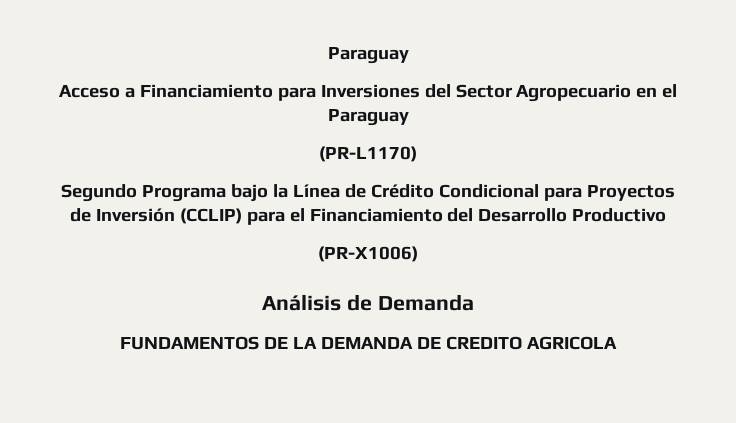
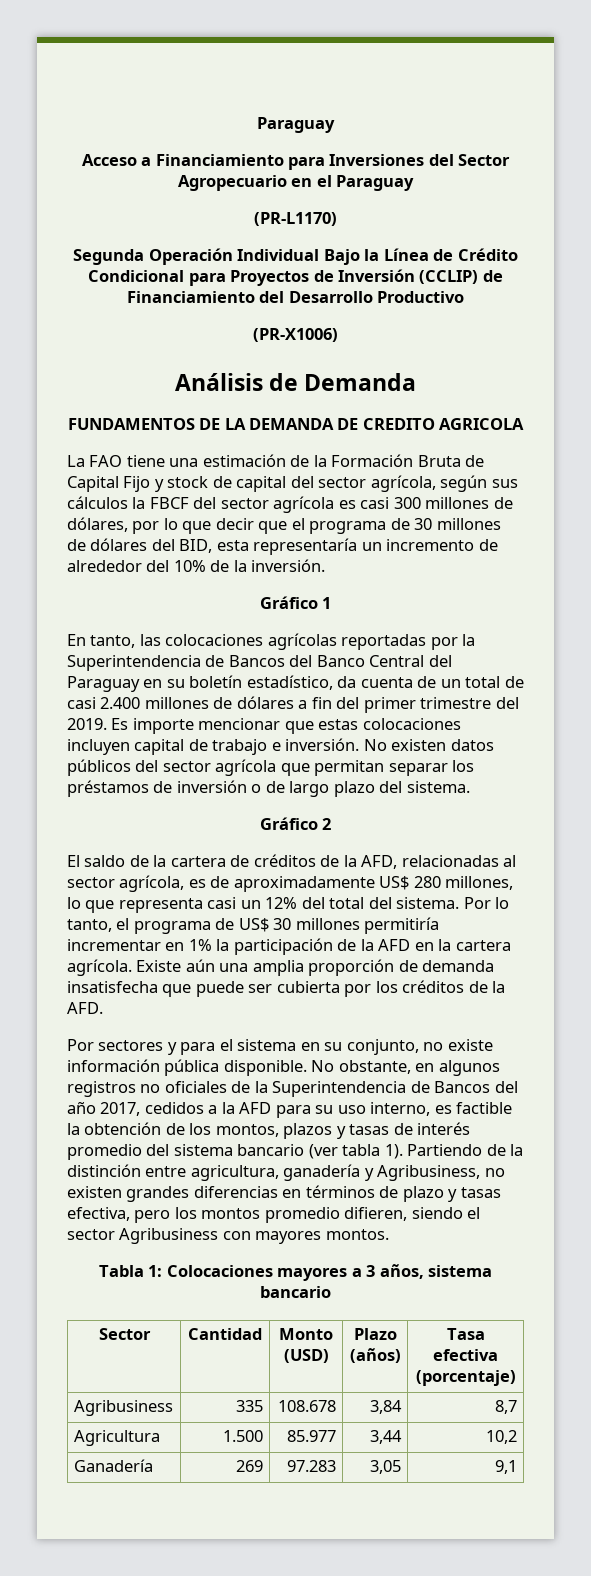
[61,184,269,202] Segundo Programa bajo -> [73,248,360,265] Segunda Operación Individual Bajo
[246,208,305,225] para el -> [482,270,503,282] de
(617, 343) none -> [67,454,485,467] [67,475,518,492] [67,496,513,513] [67,517,501,534] [67,538,498,555] [67,559,326,572] [259,596,332,609] [67,633,476,650] [67,655,452,671] [67,675,524,692] [67,696,519,713] [67,718,461,734] [67,738,494,755] [67,759,475,776] [67,780,470,797] [259,817,332,830] [67,854,517,869] [67,875,514,892] [67,897,510,913] [67,917,440,934] [67,938,511,955] [67,959,495,976] [67,980,506,997] [67,1002,103,1014] [67,1039,493,1055] [67,1059,500,1076] [67,1081,518,1097] [67,1101,513,1118] [67,1122,471,1139] [67,1144,524,1160] [67,1164,505,1181] [67,1185,501,1202] [67,1207,481,1223] [67,1228,389,1244] [98,1264,493,1281] [260,1286,331,1298] [98,1328,151,1340] [188,1328,262,1340] [279,1328,333,1340] [283,1349,329,1363] [353,1328,397,1340] [349,1348,401,1363] [446,1328,485,1340] [433,1349,498,1361] [415,1370,516,1386] [73,1400,173,1416] [236,1400,264,1412] [278,1400,337,1412] [370,1400,403,1414] [495,1400,518,1414] [73,1430,160,1446] [223,1430,264,1442] [287,1430,337,1442] [370,1430,403,1444] [486,1430,518,1444] [73,1459,153,1472] [236,1460,264,1472] [287,1460,337,1472] [370,1460,402,1474] [495,1460,518,1474] // La FAO tiene una estimación de la Formación Bruta de Capital Fijo y stock de capital del sector agrícola, según sus cálculos la FBCF del sector agrícola es casi 300 millones de dólares, por lo que decir que el programa de 30 millones de dólares del BID, esta representaría un incremento de alrededor del 10% de la inversión. // Gráfico 1 // En tanto, las colocaciones agrícolas reportadas por la Superintendencia de Bancos del Banco Central del Paraguay en su boletín estadístico, da cuenta de un total de casi 2.400 millones de dólares a fin del primer trimestre del 2019. Es importe mencionar que estas colocaciones incluyen capital de trabajo e inversión. No existen datos públicos del sector agrícola que permitan separar los préstamos de inversión o de largo plazo del sistema. // Gráfico 2 // El saldo de la cartera de créditos de la AFD, relacionadas al sector agrícola, es de aproximadamente US$ 280 millones, lo que representa casi un 12% del total del sistema. Por lo tanto, el programa de US$ 30 millones permitiría incrementar en 1% la participación de la AFD en la cartera agrícola. Existe aún una amplia proporción de demanda insatisfecha que puede ser cubierta por los créditos de la AFD. // Por sectores y para el sistema en su conjunto, no existe información pública disponible. No obstante, en algunos registros no oficiales de la Superintendencia de Bancos del año 2017, cedidos a la AFD para su uso interno, es factible la obtención de los montos, plazos y tasas de interés promedio del sistema bancario (ver tabla 1). Partiendo de la distinción entre agricultura, ganadería y Agribusiness, no existen grandes diferencias en términos de plazo y tasas efectiva, pero los montos promedio difieren, siendo el sector Agribusiness con mayores montos. // Tabla 1: Colocaciones mayores a 3 años, sistema bancario // Sector | Cantidad | Monto (USD) | Plazo (años) | Tasa efectiva (porcentaje) // Agribusiness | 335 | 108.678 | 3,84 | 8,7 // Agricultura | 1.500 | 85.977 | 3,44 | 10,2 // Ganadería | 269 | 97.283 | 3,05 | 9,1

